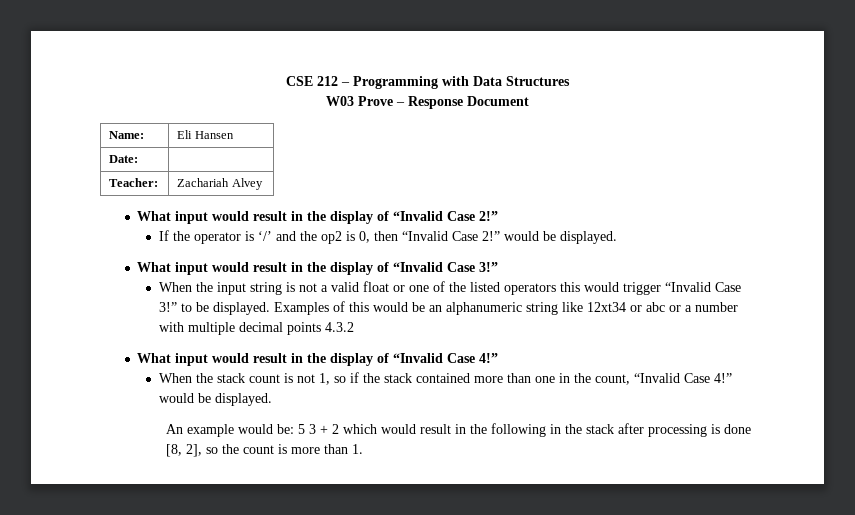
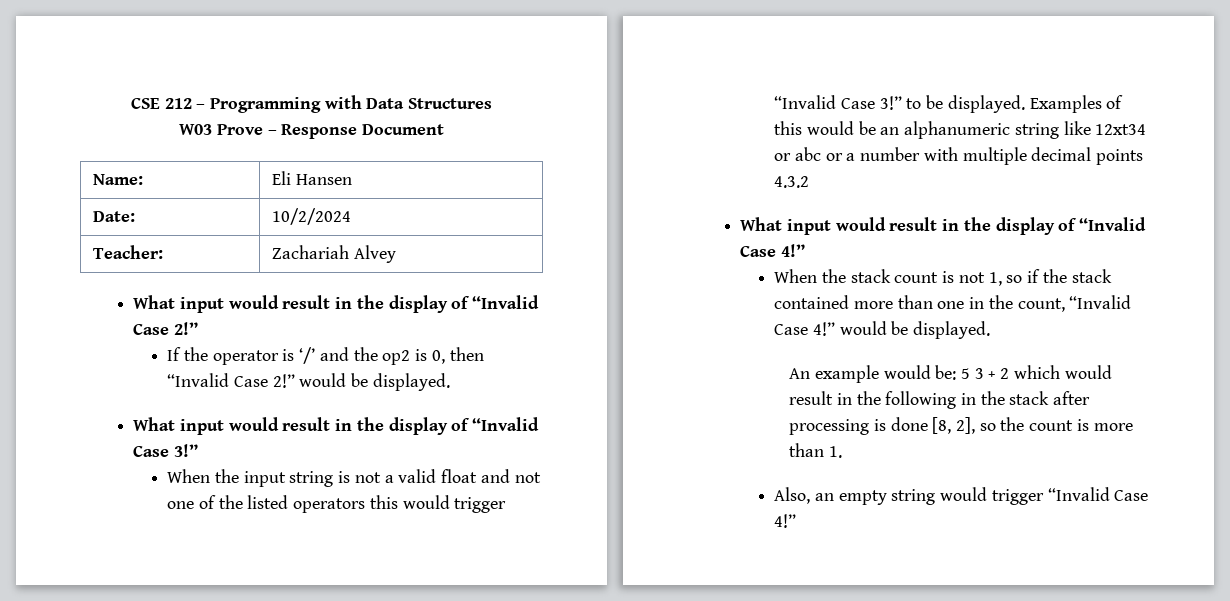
(139, 159) none -> [272,208,352,225] 10/2/2024
[393,285,406,292] or -> [480,469,541,483] and not
(363, 449) none -> [774,487,1149,505] [774,514,797,528] // Also, an empty string would trigger “Invalid Case 4!”

